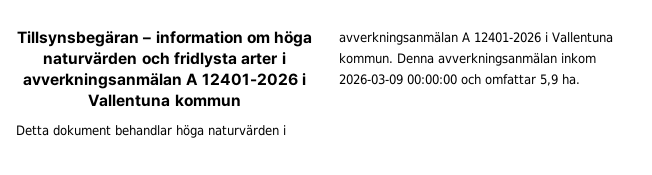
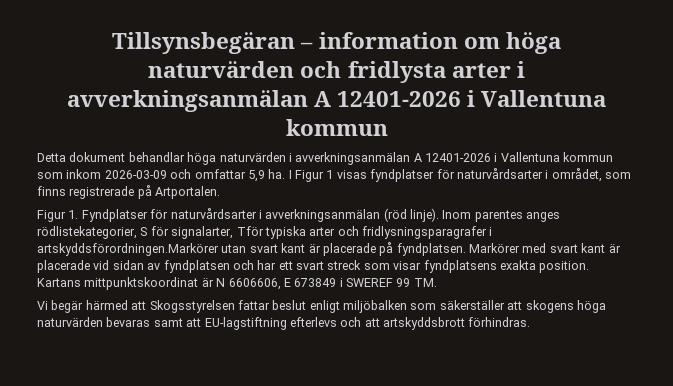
[339,53,557,66] kommun. Denna avverkningsanmälan -> [563,152,614,162] [37,172,63,179] kommun som
[407,74,457,85] 00:00:00 -> (167, 174) none
(580, 79) none -> [288,168,631,182] [37,185,221,199] [37,208,561,222] [37,226,493,239] [37,242,621,256] [37,260,590,273] [37,277,437,290] [37,300,606,313] [37,317,531,330] I Figur 1 visas fyndplatser för naturvårdsarter i området, som finns registrerade på Artportalen. // Figur 1. Fyndplatser för naturvårdsarter i avverkningsanmälan (röd linje). Inom parentes anges rödlistekategorier, S för signalarter, Tför typiska arter och fridlysningsparagrafer i artskyddsförordningen.Markörer utan svart kant är placerade på fyndplatsen. Markörer med svart kant är placerade vid sidan av fyndplatsen och har ett svart streck som visar fyndplatsens exakta position. Kartans mittpunktskoordinat är N 6606606, E 673849 i SWEREF 99 TM. // Vi begär härmed att Skogsstyrelsen fattar beslut enligt miljöbalken som säkerställer att skogens höga naturvärden bevaras samt att EU-lagstiftning efterlevs och att artskyddsbrott förhindras.

